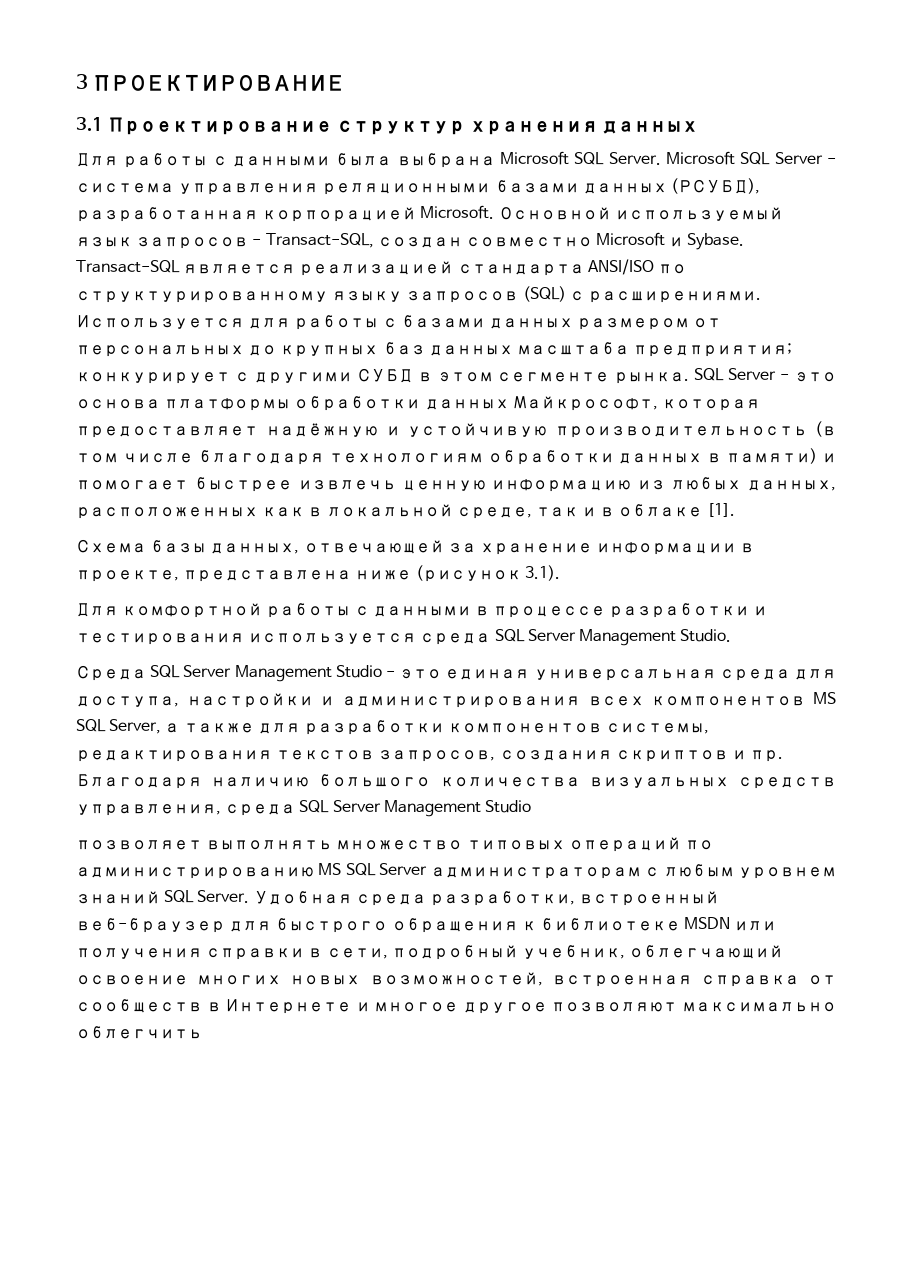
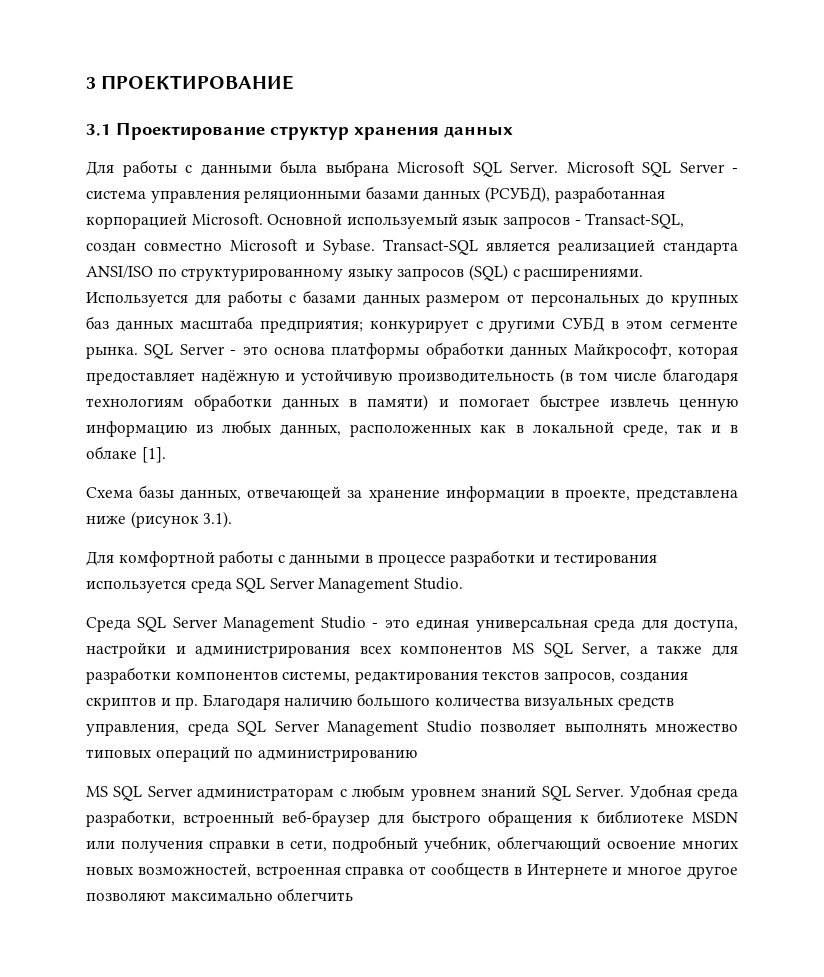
(531, 806) // -> (472, 726) none
(314, 873) none -> (417, 755) //

